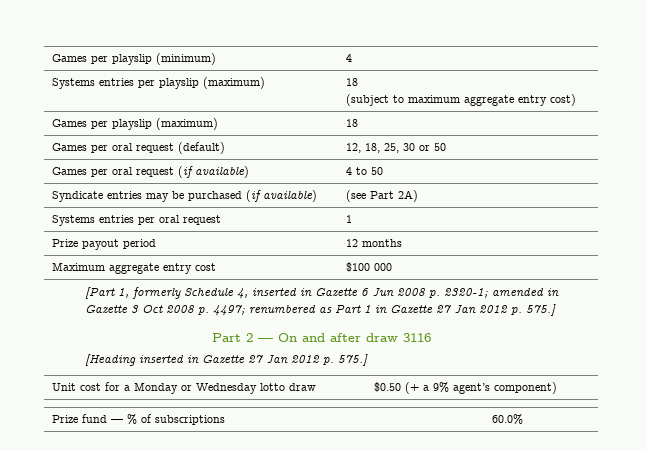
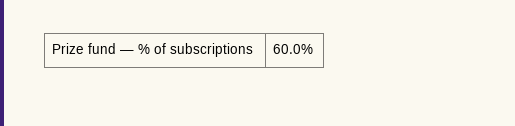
[52,53,217,65] [346,54,353,62] [52,77,266,89] [346,78,359,86] [346,94,577,106] [52,118,219,130] [346,119,359,127] [52,142,226,154] [346,143,447,153] [52,166,250,178] [346,167,384,175] [52,190,318,202] [346,190,419,202] [52,215,222,226] [346,215,353,223] [52,239,157,250] [346,239,403,247] [52,262,217,274] [346,262,393,272] [85,287,560,299] [85,304,557,316] [211,333,431,342] [85,354,369,366] [52,382,317,394] [374,382,558,394] Games per playslip (minimum) | 4 // Systems entries per playslip (maximum) | 18 // (subject to maximum aggregate entry cost) // Games per playslip (maximum) | 18 // Games per oral request (default) | 12, 18, 25, 30 or 50 // Games per oral request (if available) | 4 to 50 // Syndicate entries may be purchased (if available) | (see Part 2A) // Systems entries per oral request | 1 // Prize payout period | 12 months // Maximum aggregate entry cost | $100 000 // [Part 1, formerly Schedule 4, inserted in Gazette 6 Jun 2008 p. 2320-1; amended in Gazette 3 Oct 2008 p. 4497; renumbered as Part 1 in Gazette 27 Jan 2012 p. 575.] // Part 2 — On and after draw 3116 // [Heading inserted in Gazette 27 Jan 2012 p. 575.] // Unit cost for a Monday or Wednesday lotto draw | $0.50 (+ a 9% agent’s component) // -> (52, 48) none

